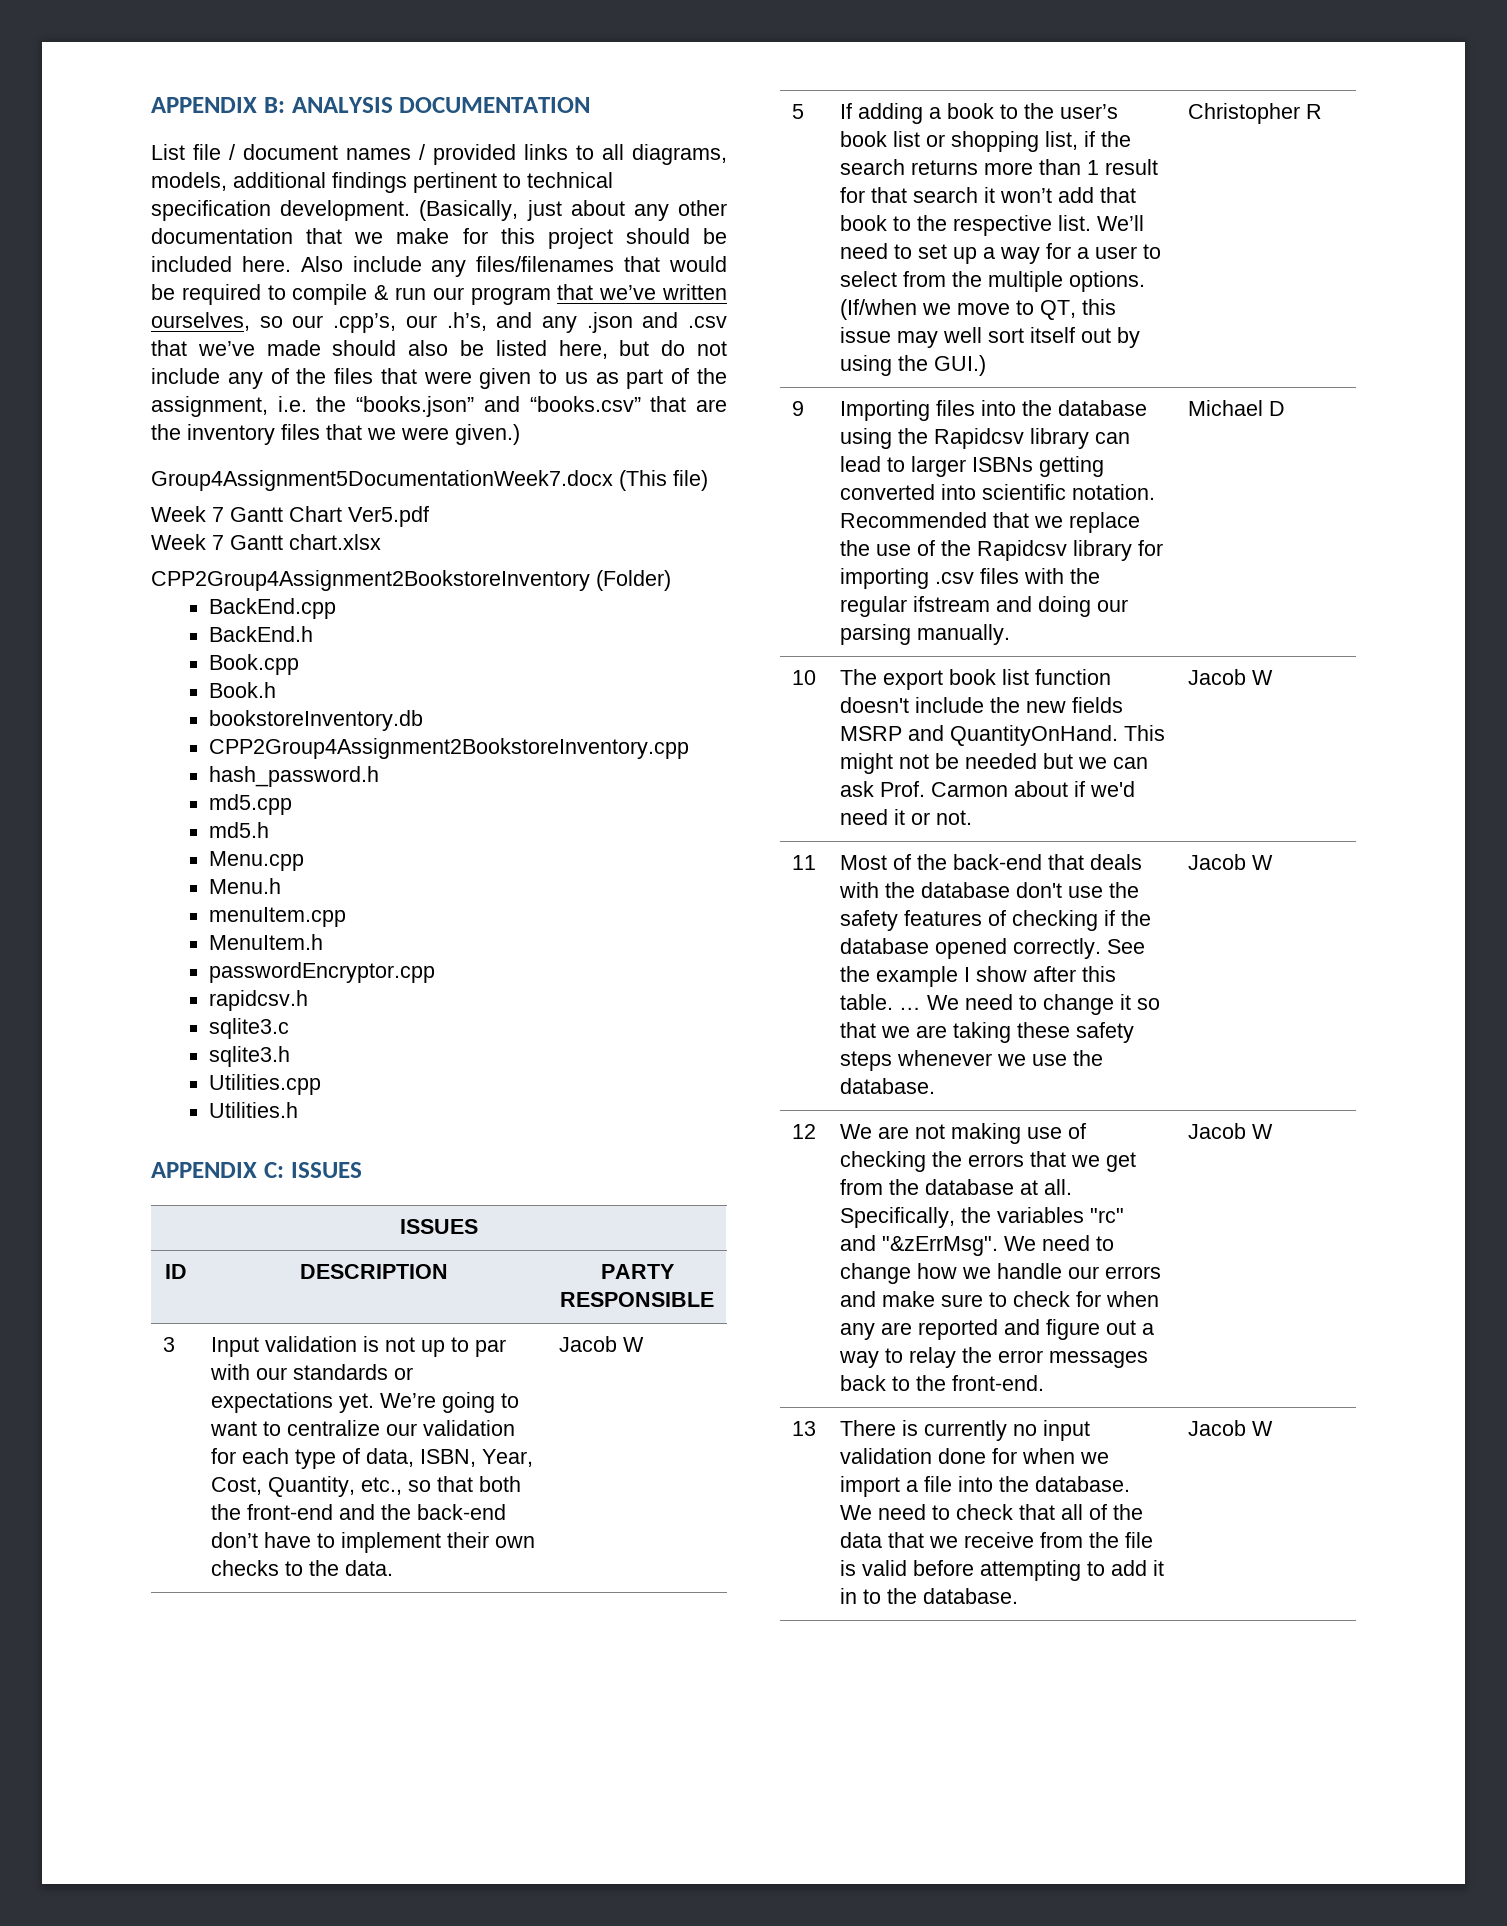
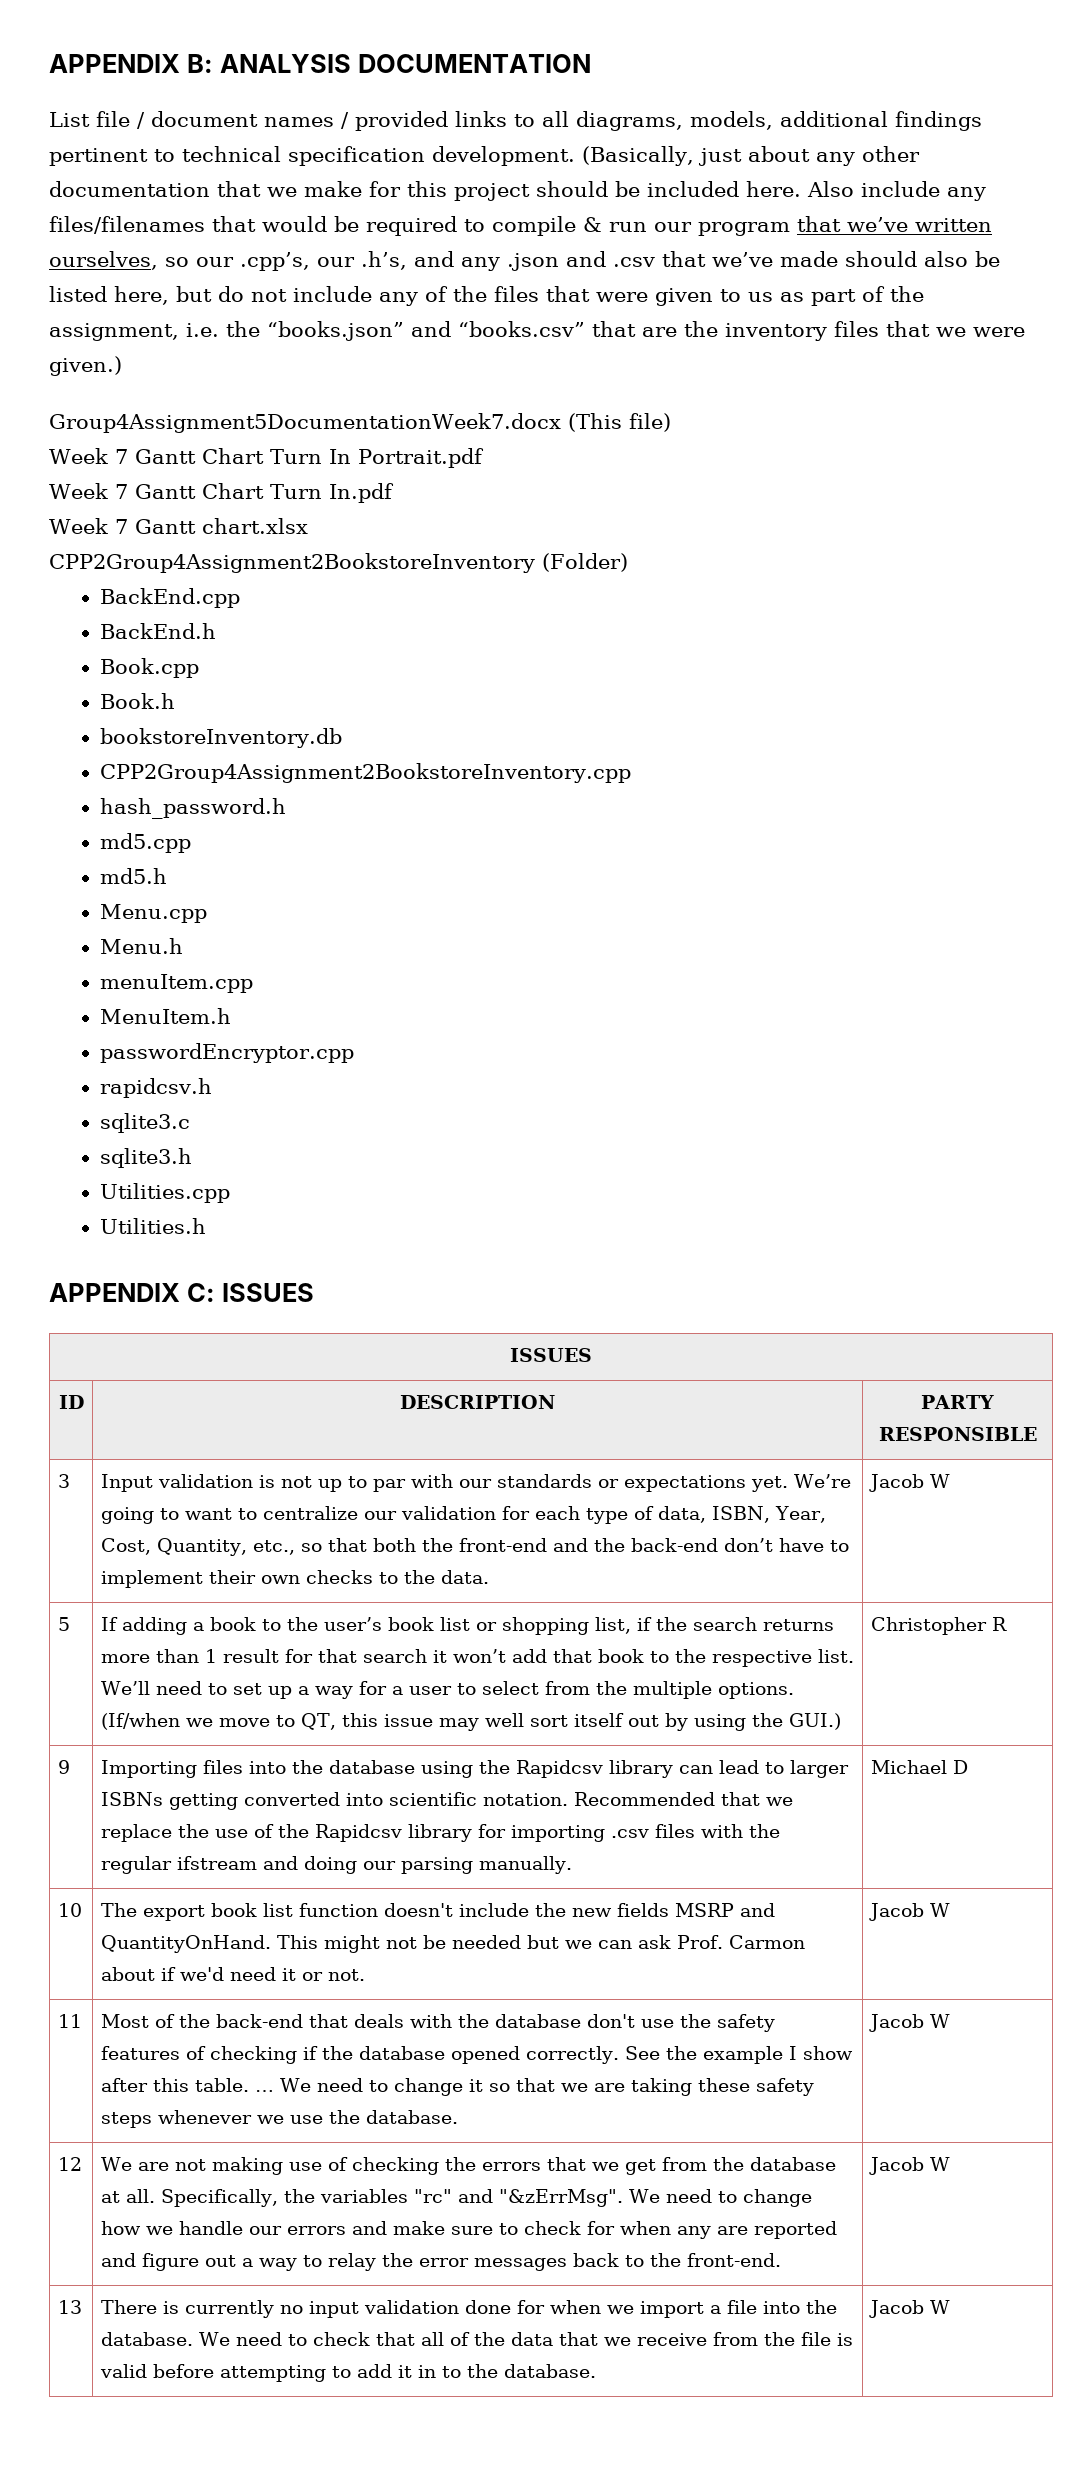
[348,506,429,527] Ver5.pdf -> [269,448,484,468] [49,483,394,503] Turn In Portrait.pdf // Week 7 Gantt Chart Turn In.pdf

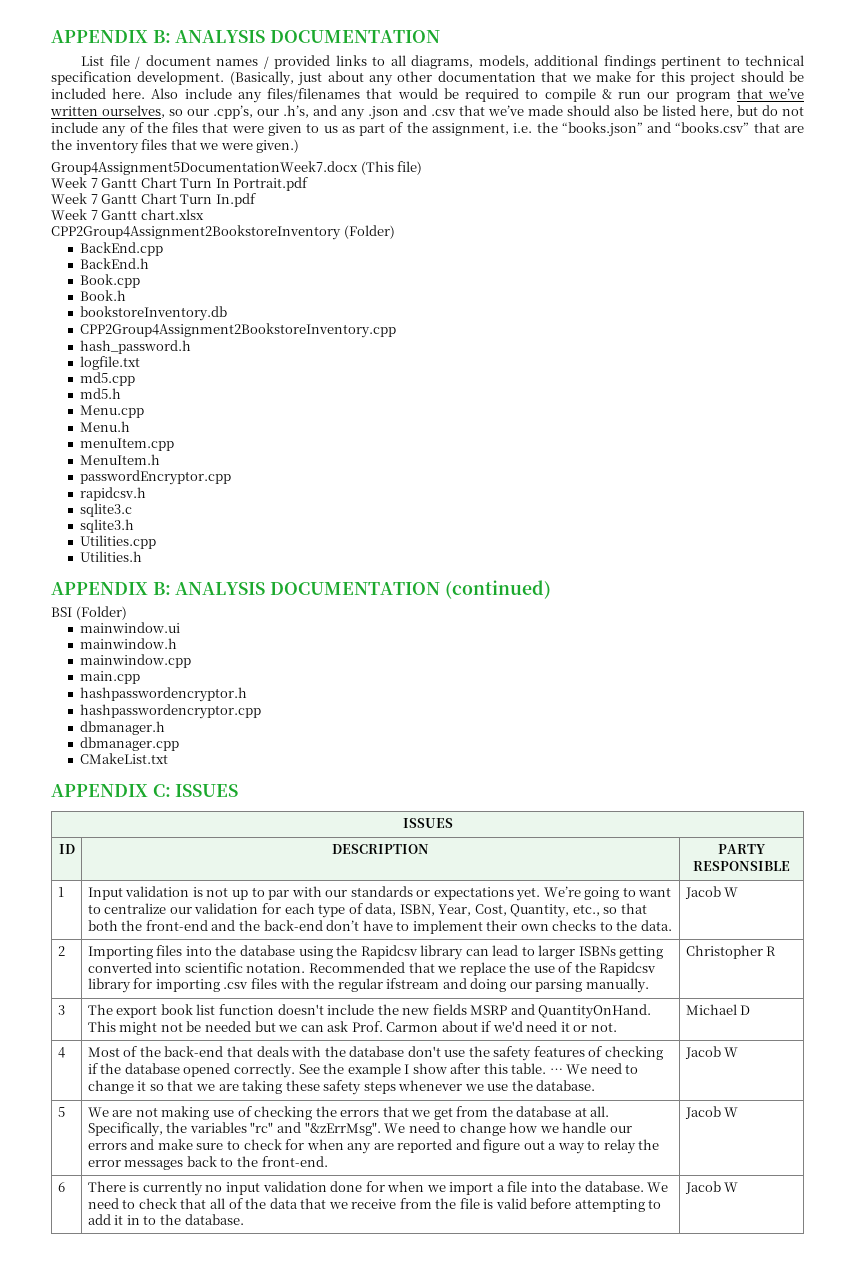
(287, 808) none -> [79,356,140,370] // logfile.txt
(207, 1226) none -> [51,580,551,599] [51,606,127,620] [79,622,180,633] [79,638,177,649] [79,654,191,668] [79,671,140,684] [79,687,247,702] [79,704,261,719] [79,721,165,735] [79,737,179,751] [79,753,168,764] // APPENDIX B: ANALYSIS DOCUMENTATION (continued) // BSI (Folder) // mainwindow.ui // mainwindow.h // mainwindow.cpp // main.cpp // hashpasswordencryptor.h // hashpasswordencryptor.cpp // dbmanager.h // dbmanager.cpp // CMakeList.txt
[57,1474,70,1488] 3 -> [57,887,64,897] 1
[57,1617,70,1631] [100,1617,834,1635] [100,1649,854,1667] [100,1681,794,1699] [100,1713,841,1731] [870,1617,1007,1635] [57,1760,70,1774] 5 | If adding a book to the user’s book list or shopping list, if the search returns more than 1 result for that search it won’t add that book to the respective list. We’ll need to set up a way for a user to select from the multiple options. (If/when we move to QT, this issue may well sort itself out by using the GUI.) | Christopher R // 9 -> [57,946,65,956] 2
[870,1760,968,1774] [57,1903,82,1917] Michael D // 10 -> [685,945,777,959] [57,1005,65,1015] Christopher R // 3
[868,1903,950,1921] [57,2014,82,2028] Jacob W // 11 -> [685,1004,751,1015] [57,1047,65,1058] Michael D // 4
[57,2157,82,2171] 12 -> [57,1107,65,1117] 5
[57,2300,82,2314] 13 -> [57,1182,65,1192] 6

